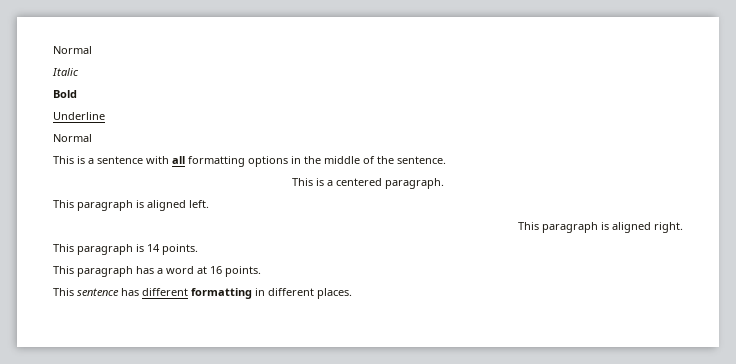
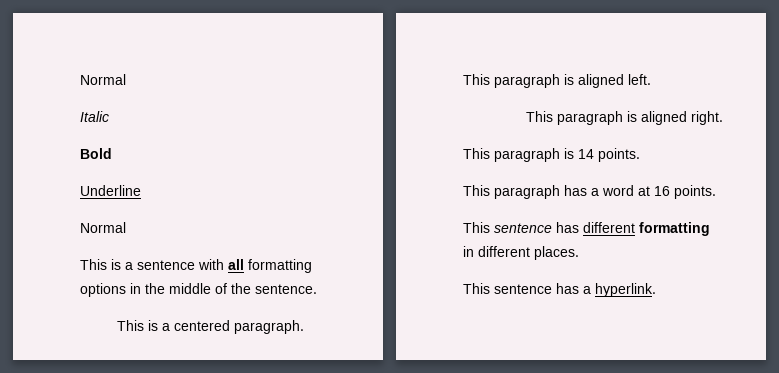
(352, 293) none -> [463,283,656,297] // This sentence has a hyperlink.

